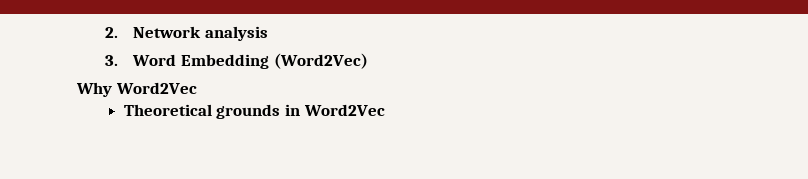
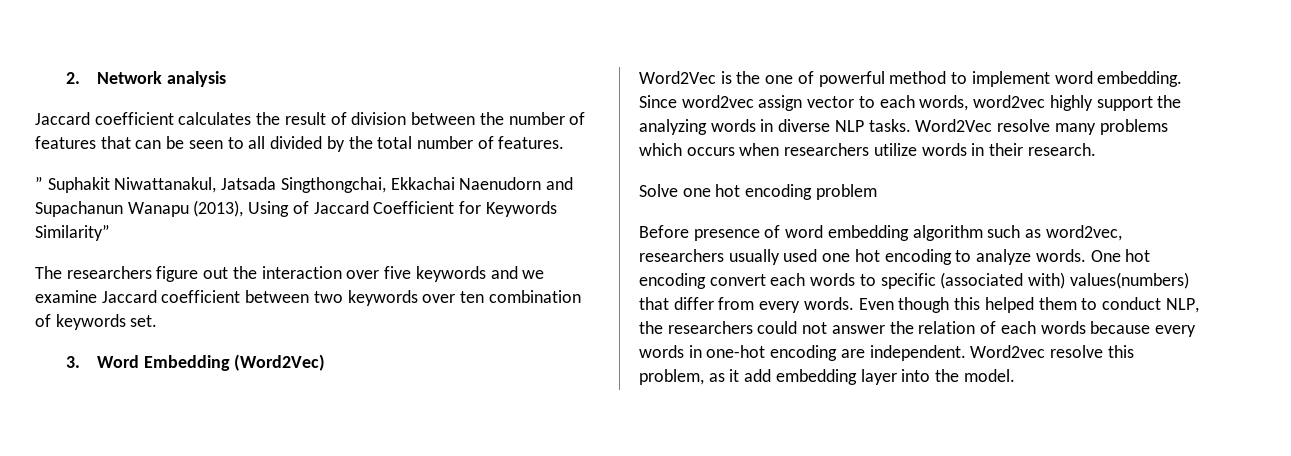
(268, 33) none -> [35,112,586,125] [35,136,565,152] [35,176,574,193] [35,200,557,217] [35,224,110,241] [35,266,545,282] [35,290,581,306] [35,314,158,330] // Jaccard coefficient calculates the result of division between the number of features that can be seen to all divided by the total number of features. // ” Suphakit Niwattanakul, Jatsada Singthongchai, Ekkachai Naenudorn and Supachanun Wanapu (2013), Using of Jaccard Coefficient for Keywords Similarity” // The researchers figure out the interaction over five keywords and we examine Jaccard coefficient between two keywords over ten combination of keywords set.
[76,82,197,97] [123,104,385,119] Why Word2Vec // Theoretical grounds in Word2Vec -> [639,71,1183,87] [639,95,1182,111] [639,119,1168,135] [639,143,1096,156] [639,184,877,200] [639,225,1122,241] [639,249,1151,265] [639,272,1189,289] [639,297,1199,313] [639,321,1196,337] [639,345,1134,361] [639,369,1015,385] Word2Vec is the one of powerful method to implement word embedding. Since word2vec assign vector to each words, word2vec highly support the analyzing words in diverse NLP tasks. Word2Vec resolve many problems which occurs when researchers utilize words in their research. // Solve one hot encoding problem // Before presence of word embedding algorithm such as word2vec, researchers usually used one hot encoding to analyze words. One hot encoding convert each words to specific (associated with) values(numbers) that differ from every words. Even though this helped them to conduct NLP, the researchers could not answer the relation of each words because every words in one-hot encoding are independent. Word2vec resolve this problem, as it add embedding layer into the model.

